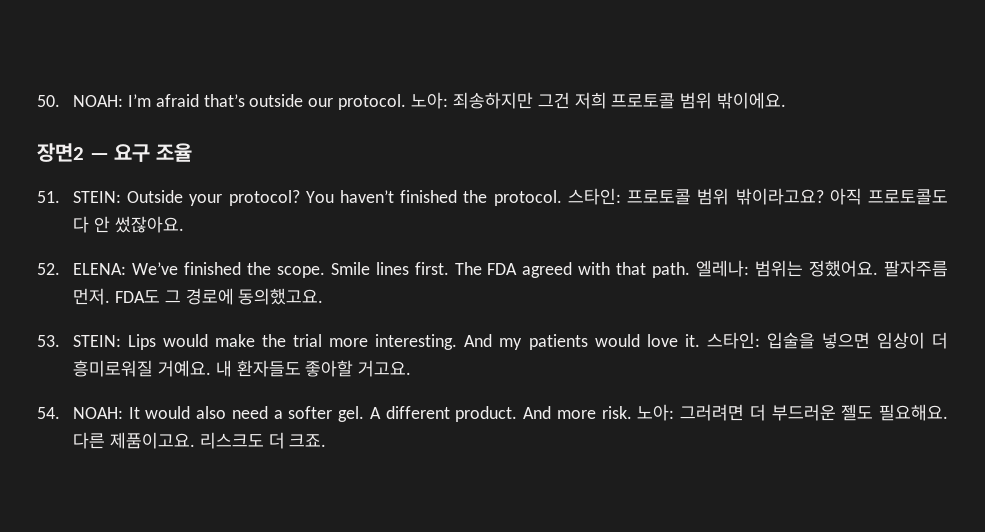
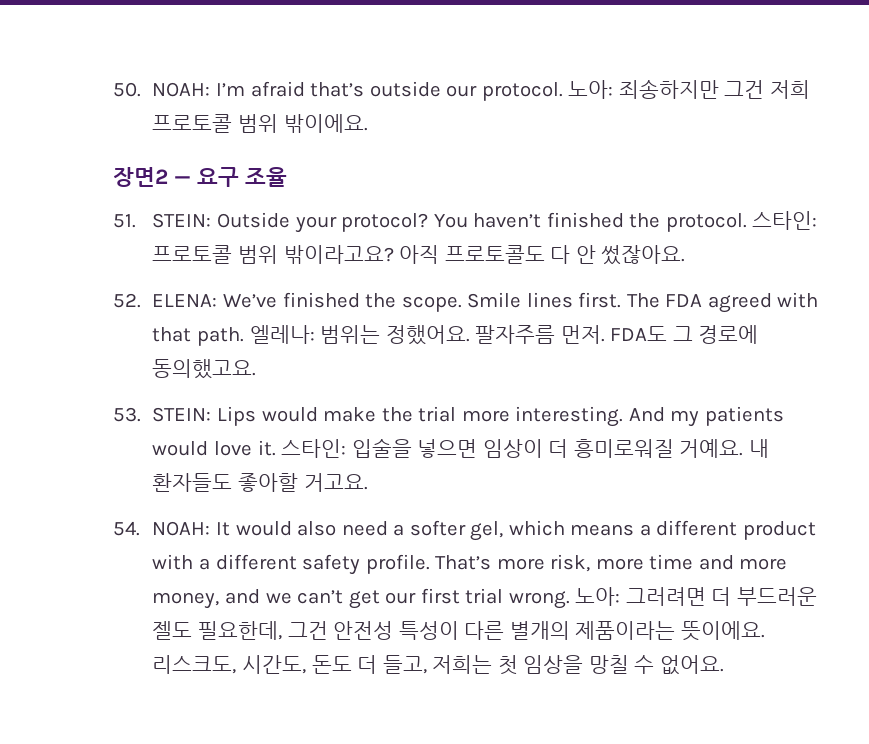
[338,406,632,422] gel. A different product. And more risk. -> [470,520,816,541] [152,554,788,575] [152,588,570,609] gel, which means a different product with a different safety profile. That’s more risk, more time and more money, and we can’t get our first trial wrong.
[879,404,949,421] [72,432,327,449] 필요해요. 다른 제품이고요. 리스크도 더 크죠. -> [197,621,765,641] [152,655,724,675] 필요한데, 그건 안전성 특성이 다른 별개의 제품이라는 뜻이에요. 리스크도, 시간도, 돈도 더 들고, 저희는 첫 임상을 망칠 수 없어요.

